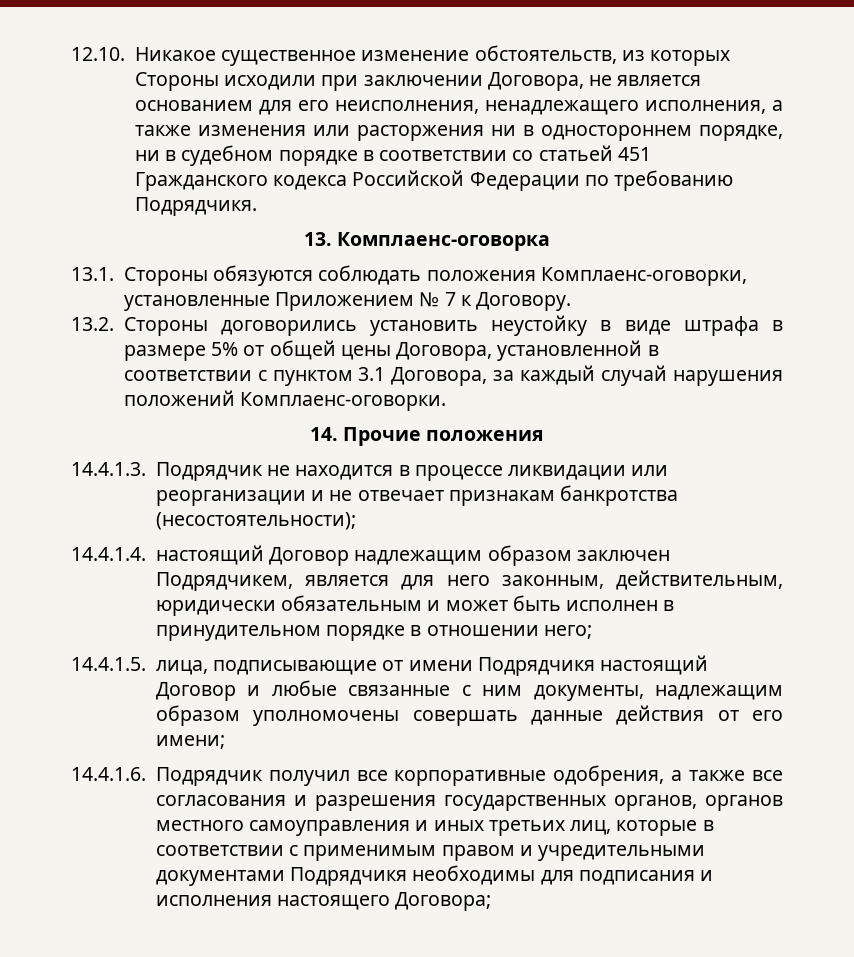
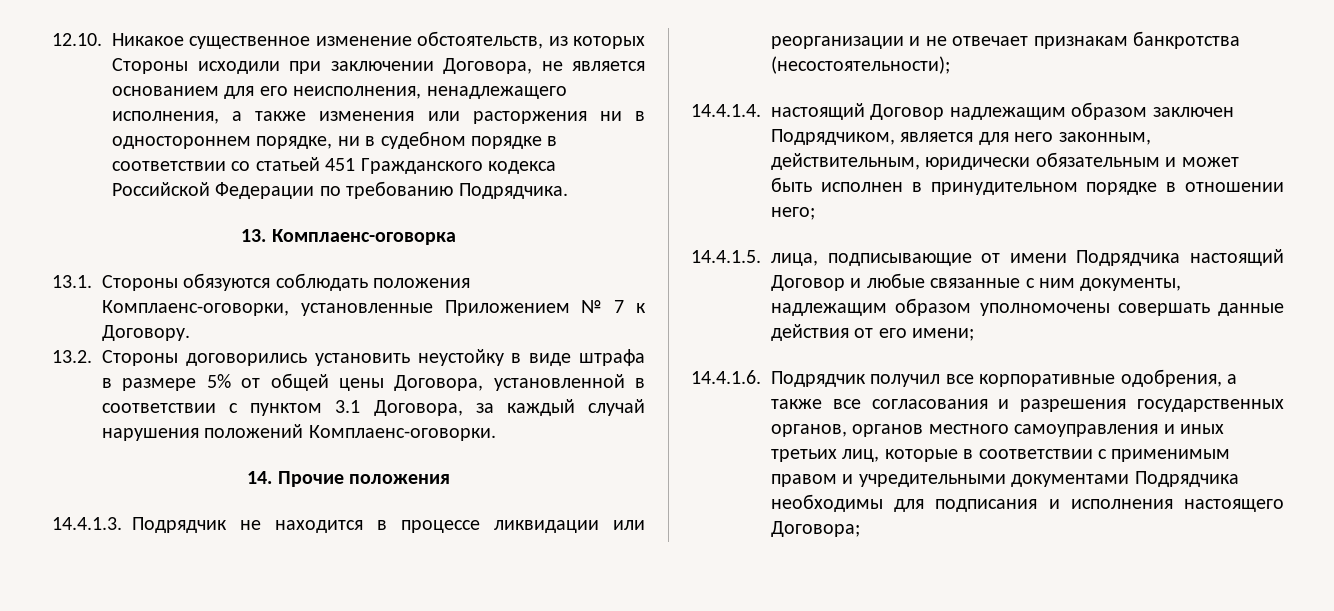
[134,197,257,216] Подрядчикя. -> [458,183,568,199] Подрядчика.
[155,572,293,591] Подрядчикем, -> [771,129,895,145] Подрядчиком,
[477,657,595,676] Подрядчикя -> [1076,250,1181,266] Подрядчика
[290,867,408,886] Подрядчикя -> [1134,471,1239,487] Подрядчика

